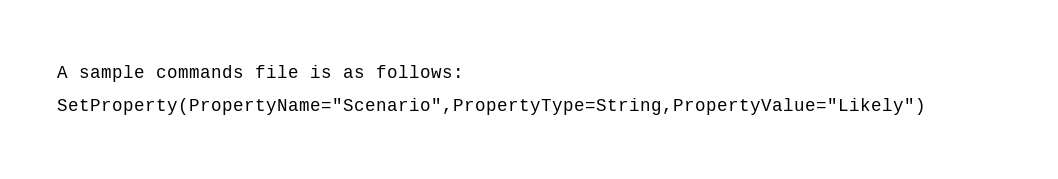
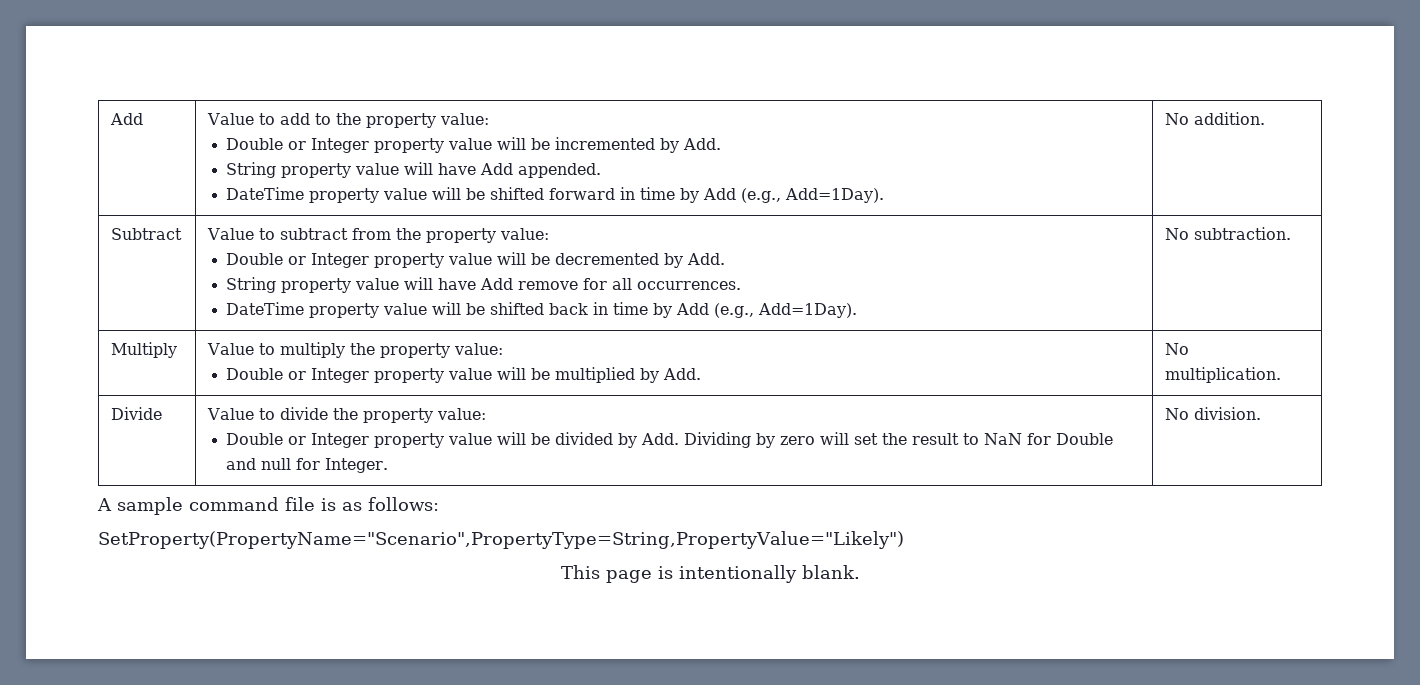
(57, 72) none -> [110,113,144,125] [207,113,490,128] [226,137,722,153] [226,162,602,178] [226,187,885,203] [1165,112,1266,125] [111,228,183,240] [207,228,550,243] [226,252,726,268] [226,277,742,293] [226,302,858,318] [1165,227,1292,240] [111,342,178,358] [207,342,504,358] [226,367,702,383] [1165,343,1190,355] [1165,367,1282,383] [111,407,163,420] [207,407,487,423] [226,432,1114,448] [226,458,389,473] [1165,407,1262,420] Add | Value to add to the property value: // Double or Integer property value will be incremented by Add. // String property value will have Add appended. // DateTime property value will be shifted forward in time by Add (e.g., Add=1Day). | No addition. // Subtract | Value to subtract from the property value: // Double or Integer property value will be decremented by Add. // String property value will have Add remove for all occurrences. // DateTime property value will be shifted back in time by Add (e.g., Add=1Day). | No subtraction. // Multiply | Value to multiply the property value: // Double or Integer property value will be multiplied by Add. | No multiplication. // Divide | Value to divide the property value: // Double or Integer property value will be divided by Add. Dividing by zero will set the result to NaN for Double and null for Integer. | No division. //
[156,65,244,78] commands -> [189,497,279,511] command
(926, 106) none -> [560,565,860,583] // This page is intentionally blank.

